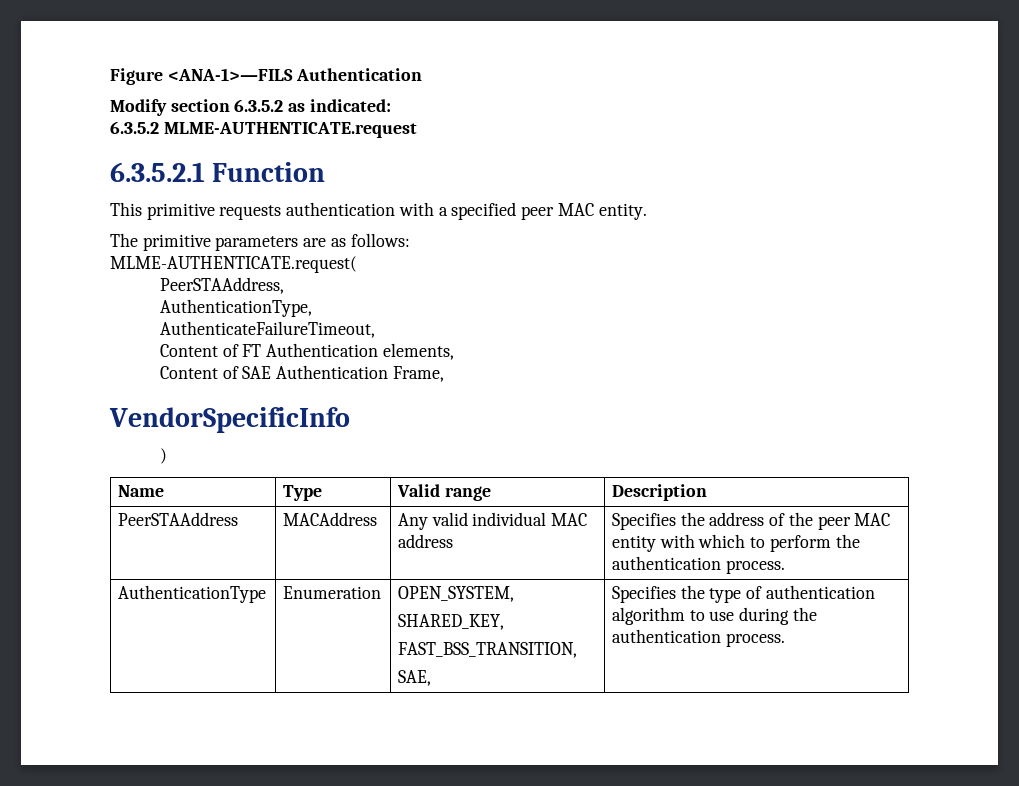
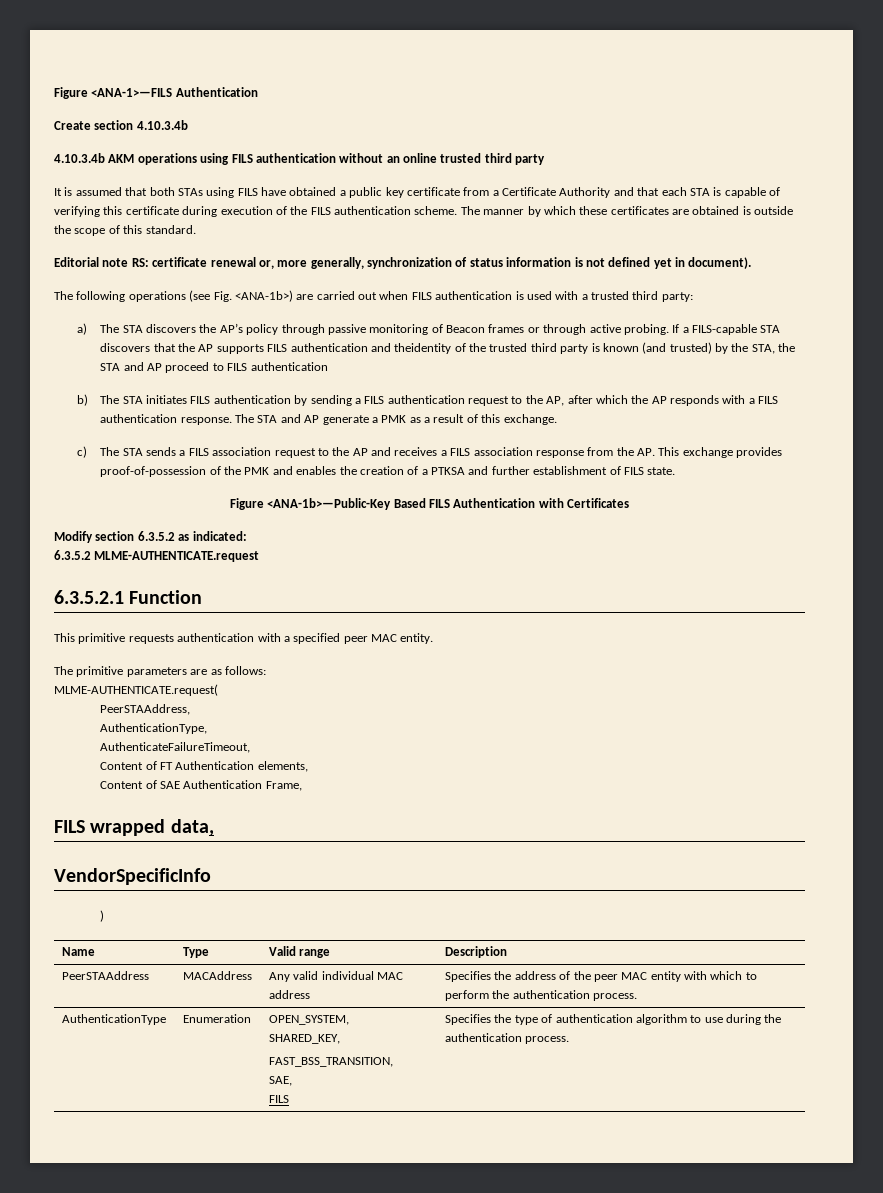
(423, 74) none -> [54,120,188,130] [54,153,546,165] [54,187,780,198] [54,206,794,217] [54,225,196,236] [54,257,752,269] [54,290,693,302] [77,323,781,335] [100,342,796,354] [100,362,328,373] [77,394,779,406] [100,414,557,425] [77,446,783,458] [100,466,676,477] [229,498,630,510] // Create section 4.10.3.4b // 4.10.3.4b AKM operations using FILS authentication without an online trusted third party // It is assumed that both STAs using FILS have obtained a public key certificate from a Certificate Authority and that each STA is capable of verifying this certificate during execution of the FILS authentication scheme. The manner by which these certificates are obtained is outside the scope of this standard. // Editorial note RS: certificate renewal or, more generally, synchronization of status information is not defined yet in document). // The following operations (see Fig. <ANA-1b>) are carried out when FILS authentication is used with a trusted third party: // a) The STA discovers the AP’s policy through passive monitoring of Beacon frames or through active probing. If a FILS-capable STA discovers that the AP supports FILS authentication and theidentity of the trusted third party is known (and trusted) by the STA, the STA and AP proceed to FILS authentication // b) The STA initiates FILS authentication by sending a FILS authentication request to the AP, after which the AP responds with a FILS authentication response. The STA and AP generate a PMK as a result of this exchange. // c) The STA sends a FILS association request to the AP and receives a FILS association response from the AP. This exchange provides proof-of-possession of the PMK and enables the creation of a PTKSA and further establishment of FILS state. // Figure <ANA-1b>—Public-Key Based FILS Authentication with Certificates
(444, 374) none -> [54,819,214,836] // FILS wrapped data,
(432, 678) none -> [269,1095,290,1103] // FILS

